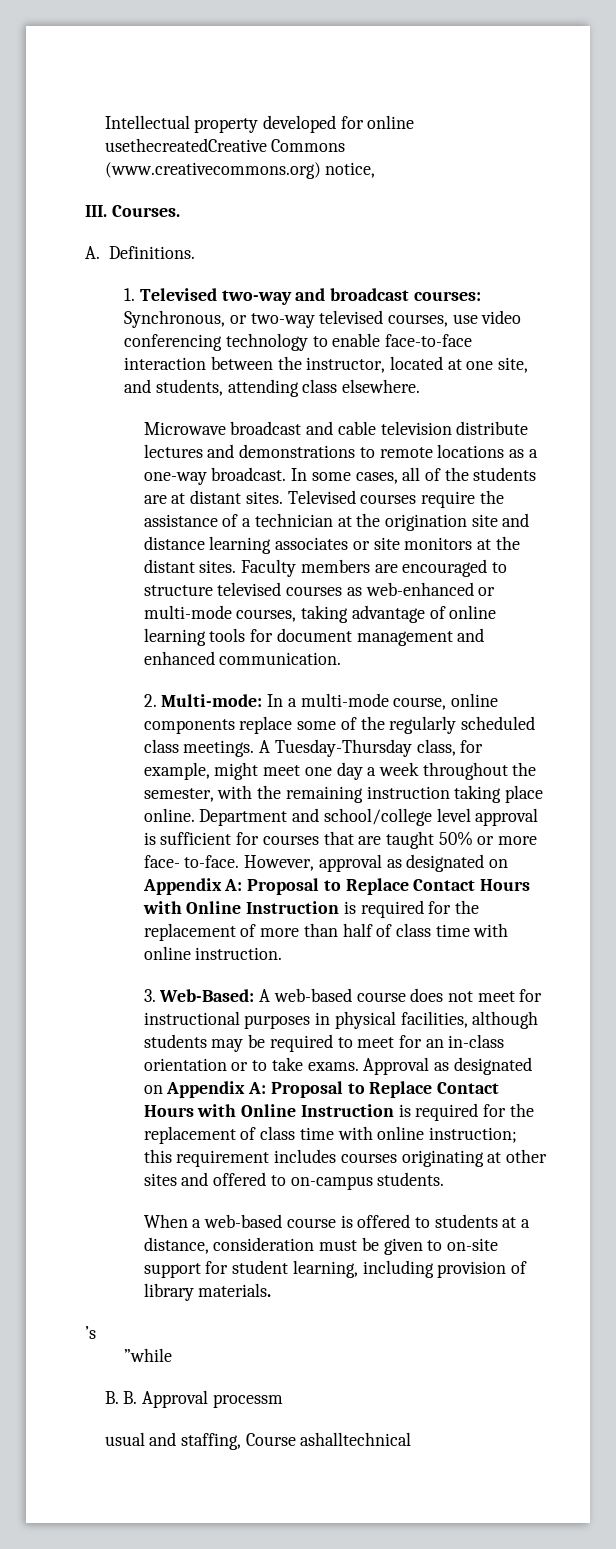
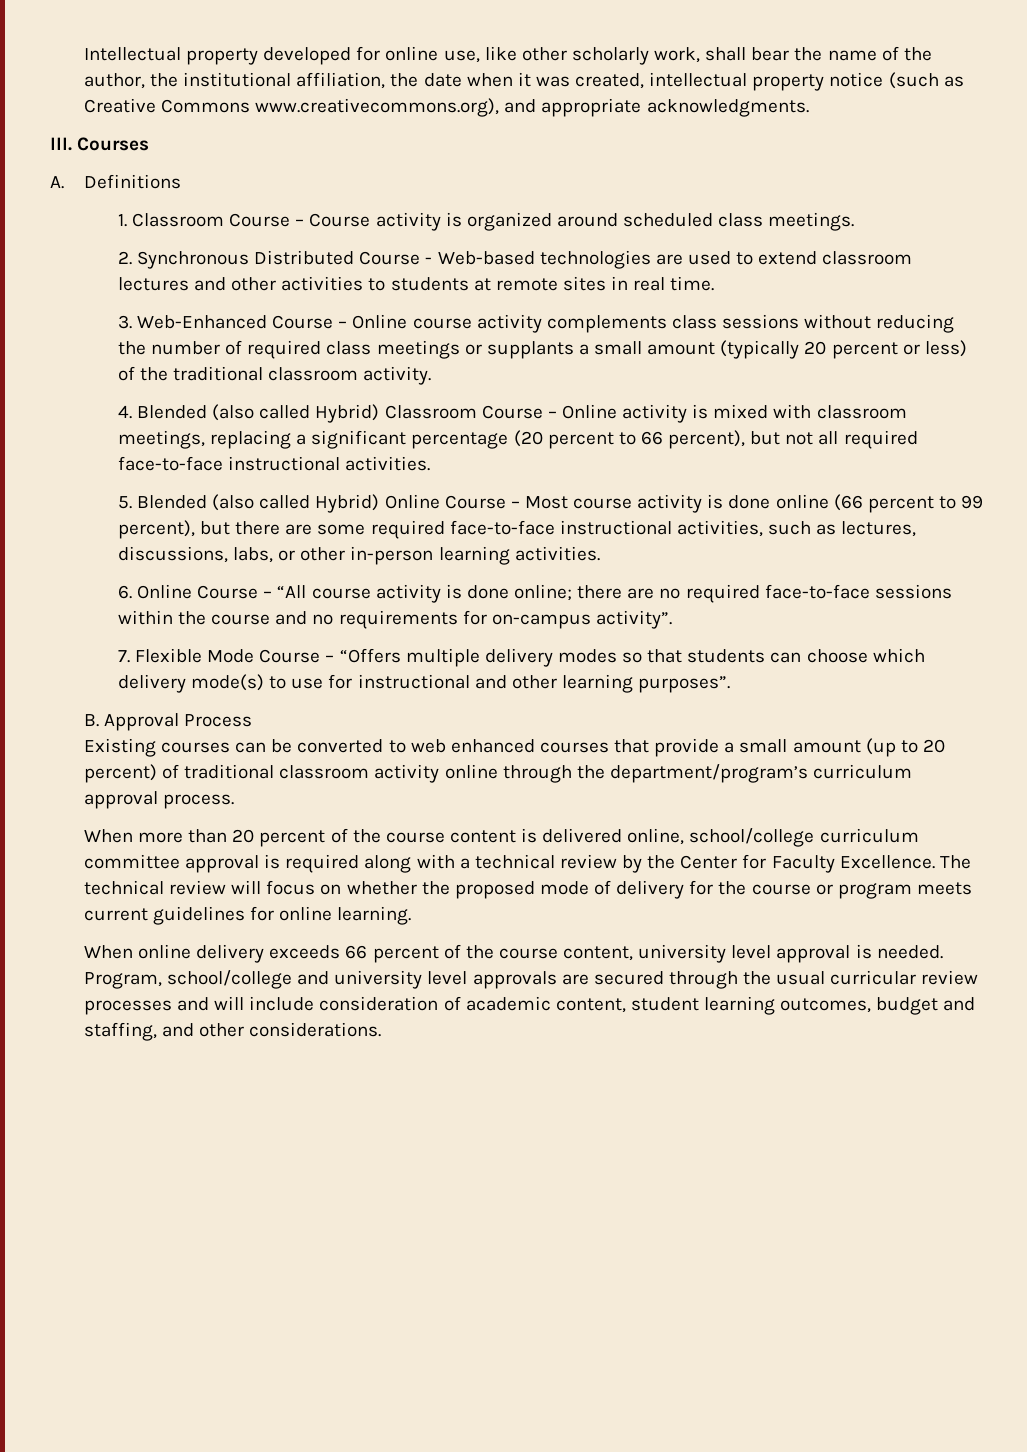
[104,138,346,152] [104,162,376,179] usethecreatedCreative Commons (www.creativecommons.org) notice, -> [443,46,932,65] [83,72,964,91] [83,98,809,117] use, like other scholarly work, shall bear the name of the author, the institutional affiliation, the date when it was created, intellectual property notice (such as Creative Commons www.creativecommons.org), and appropriate acknowledgments.
[111,205,180,217] Courses. -> [77,137,150,151] Courses
[108,246,195,259] Definitions. -> [83,174,181,189] Definitions
[139,288,481,305] [124,310,522,328] [124,333,472,351] [124,356,529,373] [124,379,420,397] [143,421,529,435] [143,444,538,458] [143,467,537,485] [143,490,504,508] [143,513,530,531] [143,536,520,554] [143,559,507,577] [143,582,496,596] [143,605,497,623] [143,628,485,646] [143,651,342,665] [143,693,498,710] [143,716,535,734] [143,739,484,757] [143,762,537,780] [143,785,543,803] [143,808,539,826] [143,831,538,849] [143,854,508,872] [142,878,530,895] [142,900,479,918] [143,923,509,941] [143,946,283,960] [143,988,543,1002] [143,1011,539,1029] [143,1034,505,1052] [143,1057,532,1075] [143,1081,499,1098] [143,1103,534,1121] [143,1126,517,1144] [143,1149,547,1167] [143,1172,445,1190] [143,1214,531,1228] [143,1237,498,1255] [143,1260,527,1278] [143,1283,272,1301] [85,1326,96,1339] [124,1348,173,1362] [104,1390,283,1408] [104,1432,412,1450] Televised two-way and broadcast courses: Synchronous, or two-way televised courses, use video conferencing technology to enable face-to-face interaction between the instructor, located at one site, and students, attending class elsewhere. // Microwave broadcast and cable television distribute lectures and demonstrations to remote locations as a one-way broadcast. In some cases, all of the students are at distant sites. Televised courses require the assistance of a technician at the origination site and distance learning associates or site monitors at the distant sites. Faculty members are encouraged to structure televised courses as web-enhanced or multi-mode courses, taking advantage of online learning tools for document management and enhanced communication. // 2. Multi-mode: In a multi-mode course, online components replace some of the regularly scheduled class meetings. A Tuesday-Thursday class, for example, might meet one day a week throughout the semester, with the remaining instruction taking place online. Department and school/college level approval is sufficient for courses that are taught 50% or more face- to-face. However, approval as designated on Appendix A: Proposal to Replace Contact Hours with Online Instruction is required for the replacement of more than half of class time with online instruction. // 3. Web-Based: A web-based course does not meet for instructional purposes in physical facilities, although students may be required to meet for an in-class orientation or to take exams. Approval as designated on Appendix A: Proposal to Replace Contact Hours with Online Instruction is required for the replacement of class time with online instruction; this requirement includes courses originating at other sites and offered to on-campus students. // When a web-based course is offered to students at a distance, consideration must be given to on-site support for student learning, including provision of library materials. // ’s // ”while // B. B. Approval processm // usual and staffing, Course ashalltechnical -> [131,212,855,231] [117,250,913,269] [117,276,715,291] [117,314,955,333] [117,340,967,359] [117,366,432,385] [117,404,907,423] [117,430,918,449] [117,456,431,471] [117,494,984,513] [117,520,917,539] [117,546,600,565] [117,584,952,603] [117,610,672,629] [117,648,925,667] [117,674,731,693] [83,713,253,731] [83,738,946,757] [83,764,913,783] [83,791,235,809] [83,828,919,847] [83,854,971,873] [83,880,973,899] [83,906,412,925] [83,944,943,963] [83,970,979,989] [83,996,976,1015] [83,1022,382,1041] Classroom Course – Course activity is organized around scheduled class meetings. // 2. Synchronous Distributed Course - Web-based technologies are used to extend classroom lectures and other activities to students at remote sites in real time. // 3. Web-Enhanced Course – Online course activity complements class sessions without reducing the number of required class meetings or supplants a small amount (typically 20 percent or less) of the traditional classroom activity. // 4. Blended (also called Hybrid) Classroom Course – Online activity is mixed with classroom meetings, replacing a significant percentage (20 percent to 66 percent), but not all required face-to-face instructional activities. // 5. Blended (also called Hybrid) Online Course – Most course activity is done online (66 percent to 99 percent), but there are some required face-to-face instructional activities, such as lectures, discussions, labs, or other in-person learning activities. // 6. Online Course – “All course activity is done online; there are no required face-to-face sessions within the course and no requirements for on-campus activity”. // 7. Flexible Mode Course – “Offers multiple delivery modes so that students can choose which delivery mode(s) to use for instructional and other learning purposes”. // B. Approval Process // Existing courses can be converted to web enhanced courses that provide a small amount (up to 20 percent) of traditional classroom activity online through the department/program’s curriculum approval process. // When more than 20 percent of the course content is delivered online, school/college curriculum committee approval is required along with a technical review by the Center for Faculty Excellence. The technical review will focus on whether the proposed mode of delivery for the course or program meets current guidelines for online learning. // When online delivery exceeds 66 percent of the course content, university level approval is needed. Program, school/college and university level approvals are secured through the usual curricular review processes and will include consideration of academic content, student learning outcomes, budget and staffing, and other considerations.

